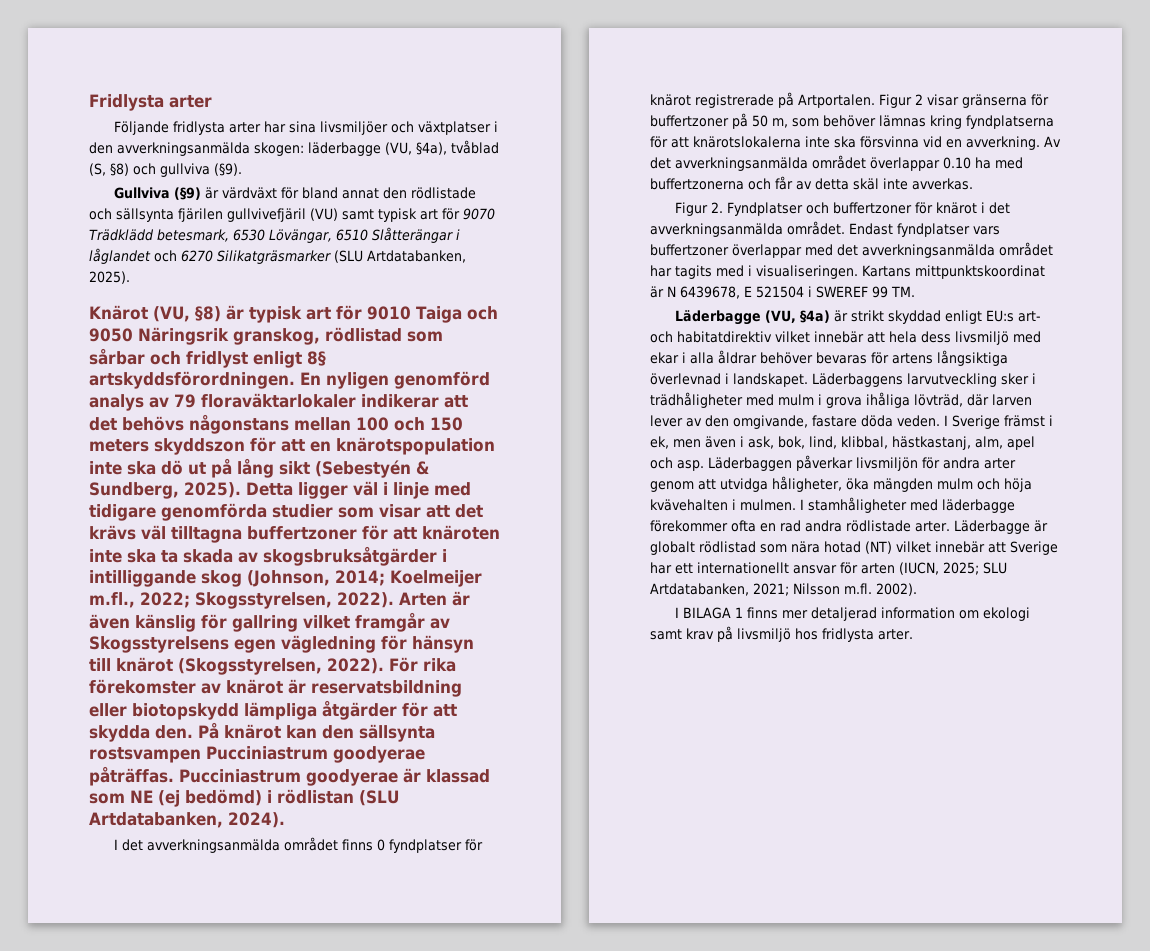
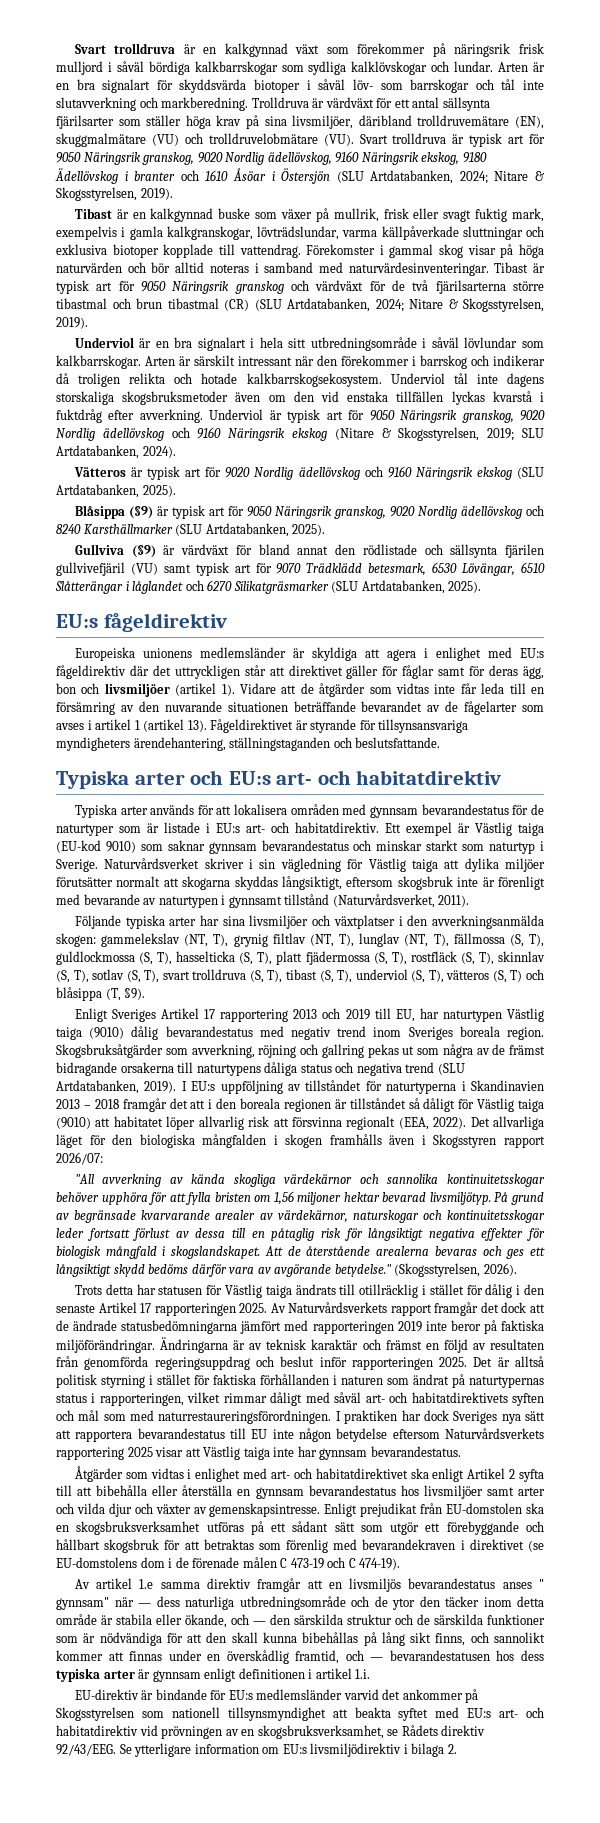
[89,94,212,111] [113,121,498,135] [89,140,499,156] [89,163,242,177] Fridlysta arter // Följande fridlysta arter har sina livsmiljöer och växtplatser i den avverkningsanmälda skogen: läderbagge (VU, §4a), tvåblad (S, §8) och gullviva (§9). -> [74,43,544,57] [56,61,546,75] [56,79,545,93] [56,97,490,111] [56,115,544,129] [56,133,545,147] [56,151,487,165] [55,168,544,184] [56,187,173,201] [74,208,545,222] [56,226,544,240] [56,244,544,258] [56,262,545,276] [56,280,544,294] [56,298,544,312] [56,317,88,329] [74,337,544,351] [56,355,545,369] [56,373,544,387] [56,391,544,405] [56,409,545,423] [56,427,544,441] [56,445,176,459] [73,466,544,480] [56,484,176,498] [74,505,544,519] [56,523,326,537] Svart trolldruva är en kalkgynnad växt som förekommer på näringsrik frisk mulljord i såväl bördiga kalkbarrskogar som sydliga kalklövskogar och lundar. Arten är en bra signalart för skyddsvärda biotoper i såväl löv- som barrskogar och tål inte slutavverkning och markberedning. Trolldruva är värdväxt för ett antal sällsynta fjärilsarter som ställer höga krav på sina livsmiljöer, däribland trolldruvemätare (EN), skuggmalmätare (VU) och trolldruvelobmätare (VU). Svart trolldruva är typisk art för 9050 Näringsrik granskog, 9020 Nordlig ädellövskog, 9160 Näringsrik ekskog, 9180 Ädellövskog i branter och 1610 Åsöar i Östersjön (SLU Artdatabanken, 2024; Nitare & Skogsstyrelsen, 2019). // Tibast är en kalkgynnad buske som växer på mullrik, frisk eller svagt fuktig mark, exempelvis i gamla kalkgranskogar, lövträdslundar, varma källpåverkade sluttningar och exklusiva biotoper kopplade till vattendrag. Förekomster i gammal skog visar på höga naturvärden och bör alltid noteras i samband med naturvärdesinventeringar. Tibast är typisk art för 9050 Näringsrik granskog och värdväxt för de två fjärilsarterna större tibastmal och brun tibastmal (CR) (SLU Artdatabanken, 2024; Nitare & Skogsstyrelsen, 2019). // Underviol är en bra signalart i hela sitt utbredningsområde i såväl lövlundar som kalkbarrskogar. Arten är särskilt intressant när den förekommer i barrskog och indikerar då troligen relikta och hotade kalkbarrskogsekosystem. Underviol tål inte dagens storskaliga skogsbruksmetoder även om den vid enstaka tillfällen lyckas kvarstå i fuktdråg efter avverkning. Underviol är typisk art för 9050 Näringsrik granskog, 9020 Nordlig ädellövskog och 9160 Näringsrik ekskog (Nitare & Skogsstyrelsen, 2019; SLU Artdatabanken, 2024). // Vätteros är typisk art för 9020 Nordlig ädellövskog och 9160 Näringsrik ekskog (SLU Artdatabanken, 2025). // Blåsippa (§9) är typisk art för 9050 Näringsrik granskog, 9020 Nordlig ädellövskog och 8240 Karsthällmarker (SLU Artdatabanken, 2025).
[89,305,498,323] [89,327,443,345] [89,348,326,368] [89,371,490,389] [89,393,468,411] [89,414,463,434] [89,437,495,455] [89,458,429,478] [89,481,471,499] [89,503,483,521] [89,525,500,543] [89,546,447,566] [89,570,482,587] [89,591,470,609] [89,612,450,632] [89,635,474,653] [89,657,456,675] [89,679,462,697] [89,700,457,720] [89,722,435,742] [89,746,425,763] [89,766,490,786] [89,789,399,807] [89,812,285,828] [113,837,483,853] [650,92,1049,108] [650,113,1054,129] [650,136,1061,150] [650,155,1023,171] [650,176,973,190] [674,202,1010,216] [650,221,1000,237] [650,242,1053,258] [650,265,1045,279] [650,286,915,299] [674,310,1041,325] [650,331,1041,345] [650,350,1008,366] [650,373,1036,387] [650,392,1032,408] [650,415,1053,429] [650,436,1035,450] [650,455,1016,471] [650,476,1032,492] [650,497,1015,513] [650,520,1048,534] [650,541,1058,555] [650,562,1007,575] [650,583,917,596] [674,607,1030,621] [650,626,913,642] Knärot (VU, §8) är typisk art för 9010 Taiga och 9050 Näringsrik granskog, rödlistad som sårbar och fridlyst enligt 8§ artskyddsförordningen. En nyligen genomförd analys av 79 floraväktarlokaler indikerar att det behövs någonstans mellan 100 och 150 meters skyddszon för att en knärotspopulation inte ska dö ut på lång sikt (Sebestyén & Sundberg, 2025). Detta ligger väl i linje med tidigare genomförda studier som visar att det krävs väl tilltagna buffertzoner för att knäroten inte ska ta skada av skogsbruksåtgärder i intilliggande skog (Johnson, 2014; Koelmeijer m.fl., 2022; Skogsstyrelsen, 2022). Arten är även känslig för gallring vilket framgår av Skogsstyrelsens egen vägledning för hänsyn till knärot (Skogsstyrelsen, 2022). För rika förekomster av knärot är reservatsbildning eller biotopskydd lämpliga åtgärder för att skydda den. På knärot kan den sällsynta rostsvampen Pucciniastrum goodyerae påträffas. Pucciniastrum goodyerae är klassad som NE (ej bedömd) i rödlistan (SLU Artdatabanken, 2024). // I det avverkningsanmälda området finns 0 fyndplatser för knärot registrerade på Artportalen. Figur 2 visar gränserna för buffertzoner på 50 m, som behöver lämnas kring fyndplatserna för att knärotslokalerna inte ska försvinna vid en avverkning. Av det avverkningsanmälda området överlappar 0.10 ha med buffertzonerna och får av detta skäl inte avverkas. // Figur 2. Fyndplatser och buffertzoner för knärot i det avverkningsanmälda området. Endast fyndplatser vars buffertzoner överlappar med det avverkningsanmälda området har tagits med i visualiseringen. Kartans mittpunktskoordinat är N 6439678, E 521504 i SWEREF 99 TM. // Läderbagge (VU, §4a) är strikt skyddad enligt EU:s art- och habitatdirektiv vilket innebär att hela dess livsmiljö med ekar i alla åldrar behöver bevaras för artens långsiktiga överlevnad i landskapet. Läderbaggens larvutveckling sker i trädhåligheter med mulm i grova ihåliga lövträd, där larven lever av den omgivande, fastare döda veden. I Sverige främst i ek, men även i ask, bok, lind, klibbal, hästkastanj, alm, apel och asp. Läderbaggen påverkar livsmiljön för andra arter genom att utvidga håligheter, öka mängden mulm och höja kvävehalten i mulmen. I stamhåligheter med läderbagge förekommer ofta en rad andra rödlistade arter. Läderbagge är globalt rödlistad som nära hotad (NT) vilket innebär att Sverige har ett internationellt ansvar för arten (IUCN, 2025; SLU Artdatabanken, 2021; Nilsson m.fl. 2002). // I BILAGA 1 finns mer detaljerad information om ekologi samt krav på livsmiljö hos fridlysta arter. -> [56,613,227,632] [74,647,544,661] [56,665,544,679] [56,683,544,697] [56,701,544,715] [56,719,469,733] [56,737,441,751] [56,770,502,789] [74,804,544,818] [56,822,544,836] [56,840,545,854] [56,858,546,872] [56,876,545,890] [56,894,470,908] [74,915,544,929] [56,933,544,947] [56,951,545,965] [56,969,544,983] [56,987,146,1001] [74,1008,544,1022] [56,1026,544,1040] [56,1044,545,1058] [56,1062,465,1076] [56,1080,544,1094] [56,1098,544,1112] [56,1116,544,1130] [56,1134,545,1148] [56,1152,103,1165] [74,1174,545,1187] [56,1191,545,1205] [56,1210,545,1223] [56,1228,546,1241] [56,1246,545,1259] [56,1263,517,1277] [74,1284,544,1298] [56,1302,545,1316] [56,1320,545,1334] [56,1337,544,1353] [56,1356,545,1370] [56,1374,544,1388] [56,1392,544,1406] [56,1410,545,1424] [56,1428,544,1442] [56,1446,461,1460] [74,1466,545,1482] [56,1485,545,1499] [56,1503,545,1517] [56,1521,544,1535] [56,1539,544,1553] [56,1557,401,1570] [74,1578,544,1592] [56,1596,544,1610] [56,1614,545,1628] [56,1632,545,1646] [56,1650,544,1664] [56,1668,371,1682] [74,1689,479,1703] [56,1707,544,1721] [56,1725,486,1739] [56,1743,457,1757] EU:s fågeldirektiv // Europeiska unionens medlemsländer är skyldiga att agera i enlighet med EU:s fågeldirektiv där det uttryckligen står att direktivet gäller för fåglar samt för deras ägg, bon och livsmiljöer (artikel 1). Vidare att de åtgärder som vidtas inte får leda till en försämring av den nuvarande situationen beträffande bevarandet av de fågelarter som avses i artikel 1 (artikel 13). Fågeldirektivet är styrande för tillsynsansvariga myndigheters ärendehantering, ställningstaganden och beslutsfattande. // Typiska arter och EU:s art- och habitatdirektiv // Typiska arter används för att lokalisera områden med gynnsam bevarandestatus för de naturtyper som är listade i EU:s art- och habitatdirektiv. Ett exempel är Västlig taiga (EU-kod 9010) som saknar gynnsam bevarandestatus och minskar starkt som naturtyp i Sverige. Naturvårdsverket skriver i sin vägledning för Västlig taiga att dylika miljöer förutsätter normalt att skogarna skyddas långsiktigt, eftersom skogsbruk inte är förenligt med bevarande av naturtypen i gynnsamt tillstånd (Naturvårdsverket, 2011). // Följande typiska arter har sina livsmiljöer och växtplatser i den avverkningsanmälda skogen: gammelekslav (NT, T), grynig filtlav (NT, T), lunglav (NT, T), fällmossa (S, T), guldlockmossa (S, T), hasselticka (S, T), platt fjädermossa (S, T), rostfläck (S, T), skinnlav (S, T), sotlav (S, T), svart trolldruva (S, T), tibast (S, T), underviol (S, T), vätteros (S, T) och blåsippa (T, §9). // Enligt Sveriges Artikel 17 rapportering 2013 och 2019 till EU, har naturtypen Västlig taiga (9010) dålig bevarandestatus med negativ trend inom Sveriges boreala region. Skogsbruksåtgärder som avverkning, röjning och gallring pekas ut som några av de främst bidragande orsakerna till naturtypens dåliga status och negativa trend (SLU Artdatabanken, 2019). I EU:s uppföljning av tillståndet för naturtyperna i Skandinavien 2013 – 2018 framgår det att i den boreala regionen är tillståndet så dåligt för Västlig taiga (9010) att habitatet löper allvarlig risk att försvinna regionalt (EEA, 2022). Det allvarliga läget för den biologiska mångfalden i skogen framhålls även i Skogsstyren rapport 2026/07: // "All avverkning av kända skogliga värdekärnor och sannolika kontinuitetsskogar behöver upphöra för att fylla bristen om 1,56 miljoner hektar bevarad livsmiljötyp. På grund av begränsade kvarvarande arealer av värdekärnor, naturskogar och kontinuitetsskogar leder fortsatt förlust av dessa till en påtaglig risk för långsiktigt negativa effekter för biologisk mångfald i skogslandskapet. Att de återstående arealerna bevaras och ges ett långsiktigt skydd bedöms därför vara av avgörande betydelse." (Skogsstyrelsen, 2026). // Trots detta har statusen för Västlig taiga ändrats till otillräcklig i stället för dålig i den senaste Artikel 17 rapporteringen 2025. Av Naturvårdsverkets rapport framgår det dock att de ändrade statusbedömningarna jämfört med rapporteringen 2019 inte beror på faktiska miljöförändringar. Ändringarna är av teknisk karaktär och främst en följd av resultaten från genomförda regeringsuppdrag och beslut inför rapporteringen 2025. Det är alltså politisk styrning i stället för faktiska förhållanden i naturen som ändrat på naturtypernas status i rapporteringen, vilket rimmar dåligt med såväl art- och habitatdirektivets syften och mål som med naturrestaureringsförordningen. I praktiken har dock Sveriges nya sätt att rapportera bevarandestatus till EU inte någon betydelse eftersom Naturvårdsverkets rapportering 2025 visar att Västlig taiga inte har gynnsam bevarandestatus. // Åtgärder som vidtas i enlighet med art- och habitatdirektivet ska enligt Artikel 2 syfta till att bibehålla eller återställa en gynnsam bevarandestatus hos livsmiljöer samt arter och vilda djur och växter av gemenskapsintresse. Enligt prejudikat från EU-domstolen ska en skogsbruksverksamhet utföras på ett sådant sätt som utgör ett förebyggande och hållbart skogsbruk för att betraktas som förenlig med bevarandekraven i direktivet (se EU-domstolens dom i de förenade målen C 473-19 och C 474-19). // Av artikel 1.e samma direktiv framgår att en livsmiljös bevarandestatus anses " gynnsam" när — dess naturliga utbredningsområde och de ytor den täcker inom detta område är stabila eller ökande, och — den särskilda struktur och de särskilda funktioner som är nödvändiga för att den skall kunna bibehållas på lång sikt finns, och sannolikt kommer att finnas under en överskådlig framtid, och — bevarandestatusen hos dess typiska arter är gynnsam enligt definitionen i artikel 1.i. // EU-direktiv är bindande för EU:s medlemsländer varvid det ankommer på Skogsstyrelsen som nationell tillsynsmyndighet att beakta syftet med EU:s art- och habitatdirektiv vid prövningen av en skogsbruksverksamhet, se Rådets direktiv 92/43/EEG. Se ytterligare information om EU:s livsmiljödirektiv i bilaga 2.

